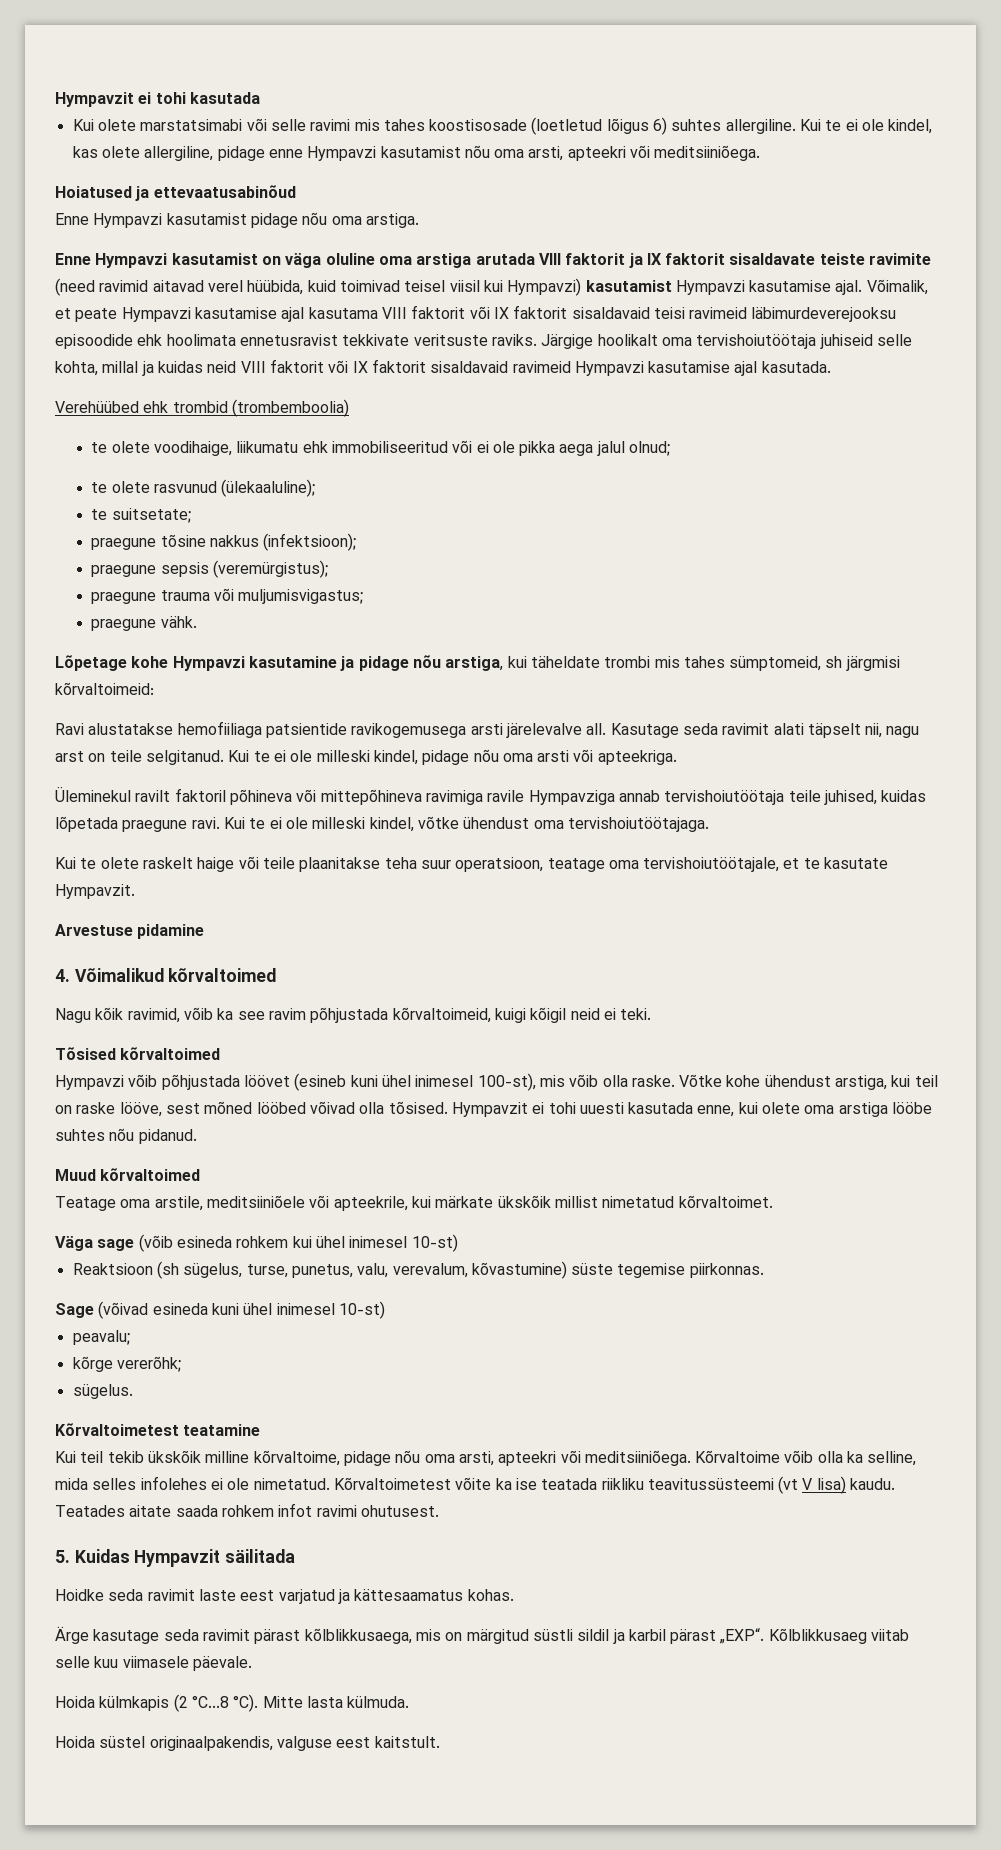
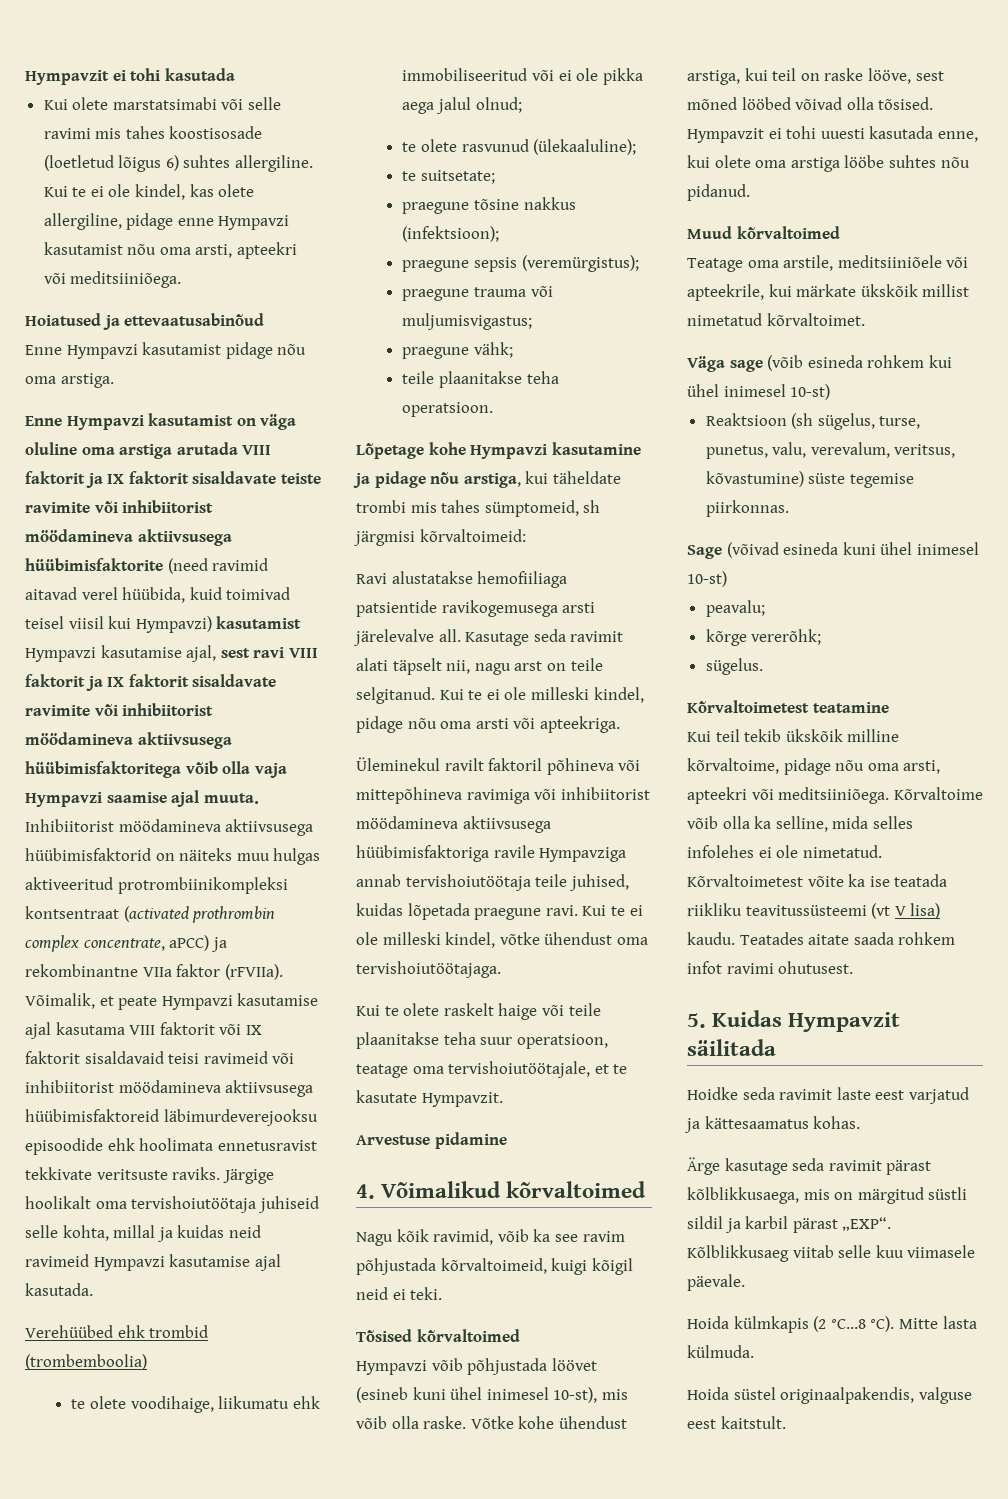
(932, 259) none -> [94,500,214,513] [25,529,232,546] [25,558,163,571] või inhibiitorist möödamineva aktiivsusega hüübimisfaktorite
[835,280,863,295] ajal. -> [186,645,318,662] [25,674,277,691] [25,703,214,716] [25,732,232,749] [25,761,287,778] [25,790,259,807] [25,819,314,836] [25,848,321,865] [25,877,288,894] [25,906,276,923] [25,935,227,952] [25,964,283,980] ajal, sest ravi VIII faktorit ja IX faktorit sisaldavate ravimite või inhibiitorist möödamineva aktiivsusega hüübimisfaktoritega võib olla vaja Hympavzi saamise ajal muuta. Inhibiitorist möödamineva aktiivsusega hüübimisfaktorid on näiteks muu hulgas aktiveeritud protrombiinikompleksi kontsentraat (activated prothrombin complex concentrate, aPCC) ja rekombinantne VIIa faktor (rFVIIa).
(748, 313) none -> [272,1053,295,1064] [25,1080,314,1097] [25,1109,159,1122] või inhibiitorist möödamineva aktiivsusega hüübimisfaktoreid
[240,359,509,373] VIII faktorit või IX faktorit sisaldavaid -> (261, 1231) none
[160,616,197,628] vähk. -> [474,342,514,358] [402,371,559,388] [402,402,494,417] vähk; // teile plaanitakse teha operatsioon.
(483, 797) none -> [534,787,650,800] [356,816,551,833] [356,845,489,862] või inhibiitorist möödamineva aktiivsusega hüübimisfaktoriga
[477,1073,536,1091] 100-st), -> [553,1387,598,1403] 10-st),
(468, 1270) none -> [894,444,956,458] veritsus,

